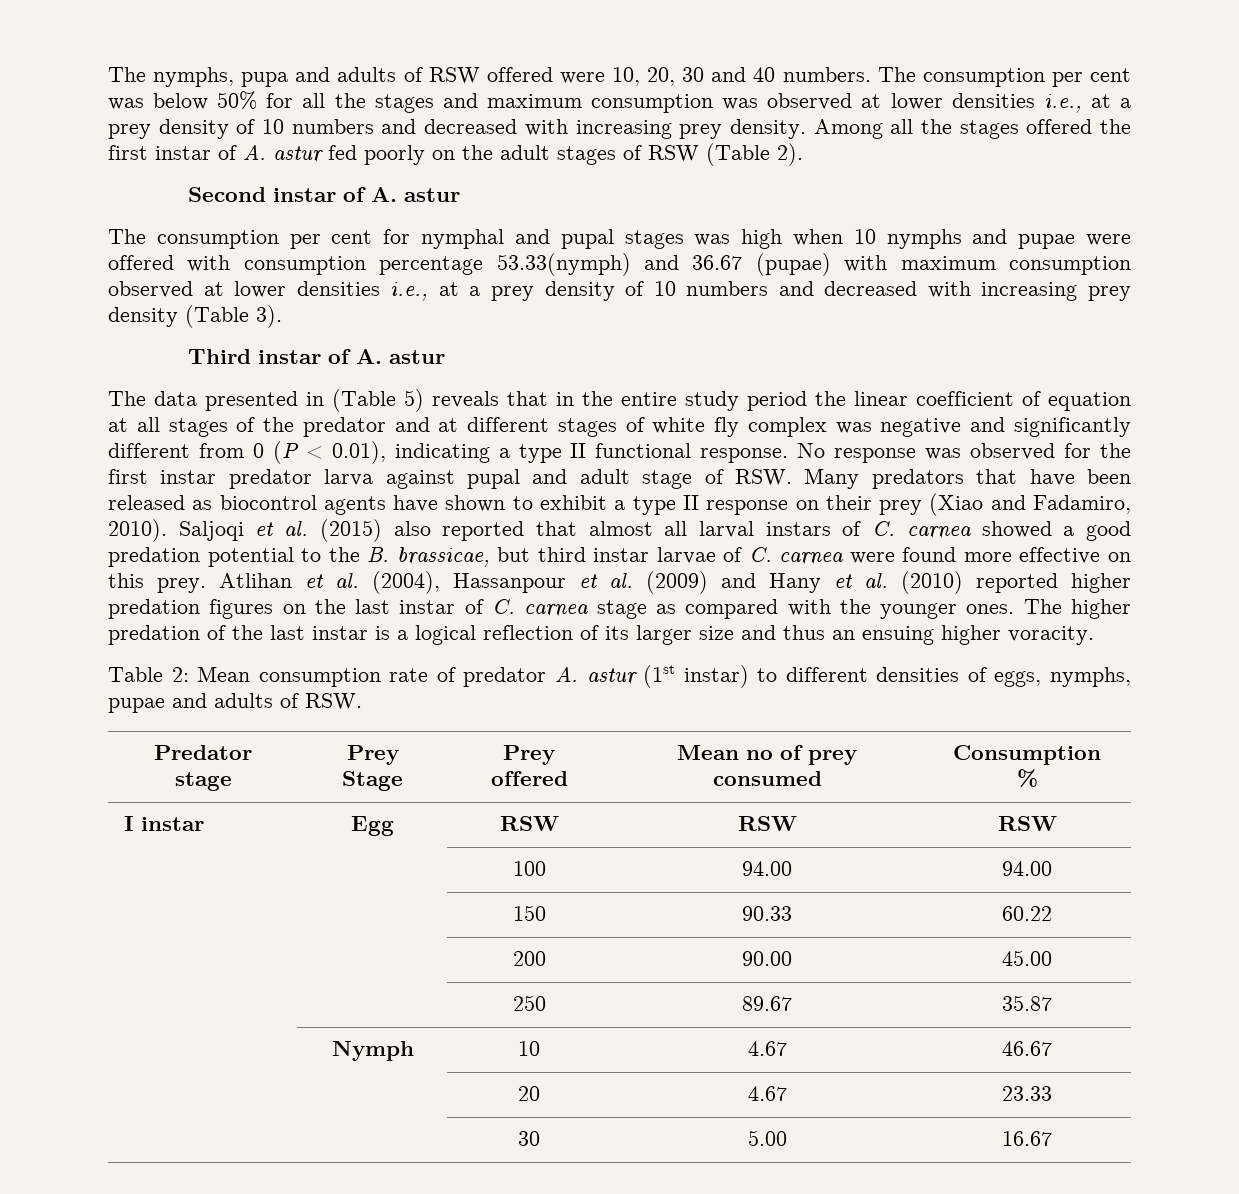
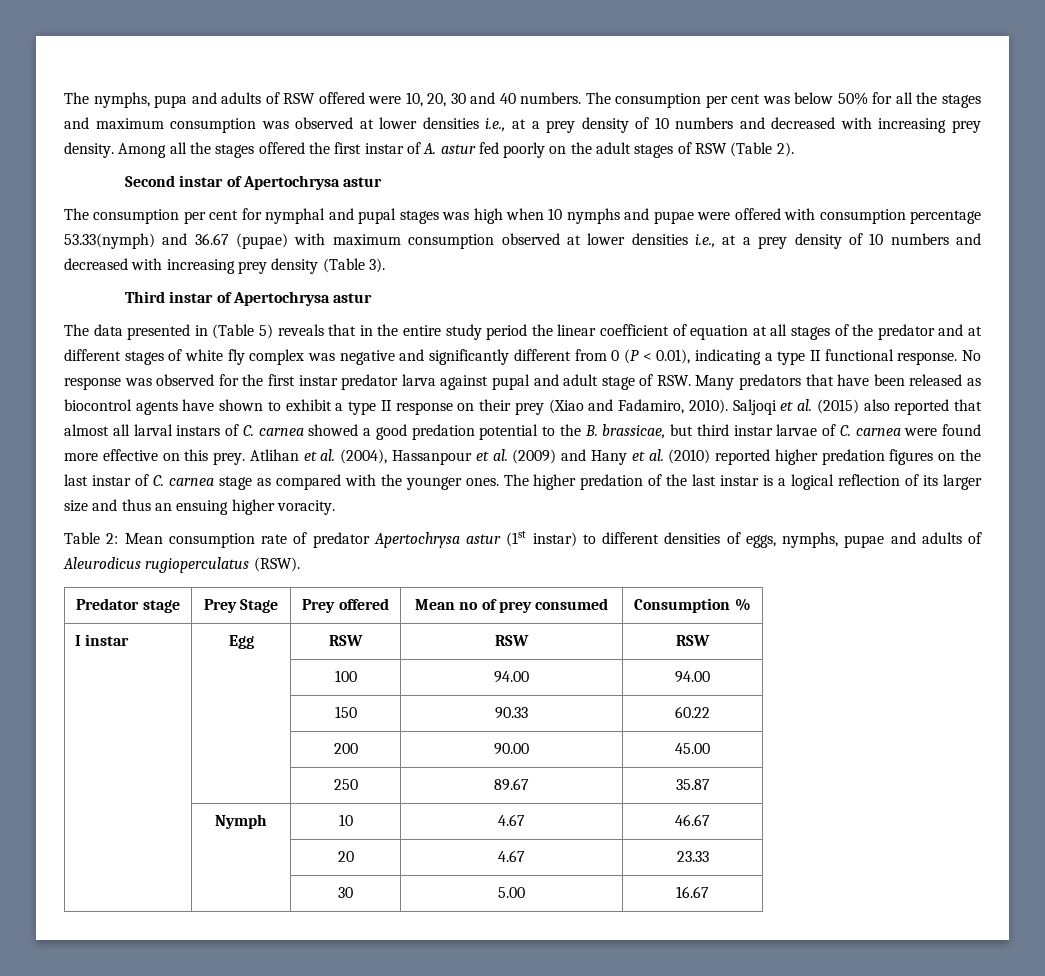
[371,187,398,202] A. -> [242,175,340,190] Apertochrysa
[356,349,383,364] A. -> [232,291,330,306] Apertochrysa
[554,666,578,682] A. -> [373,532,460,548] Apertochrysa
[305,693,362,710] RSW. -> [63,557,300,573] Aleurodicus rugioperculatus (RSW).

